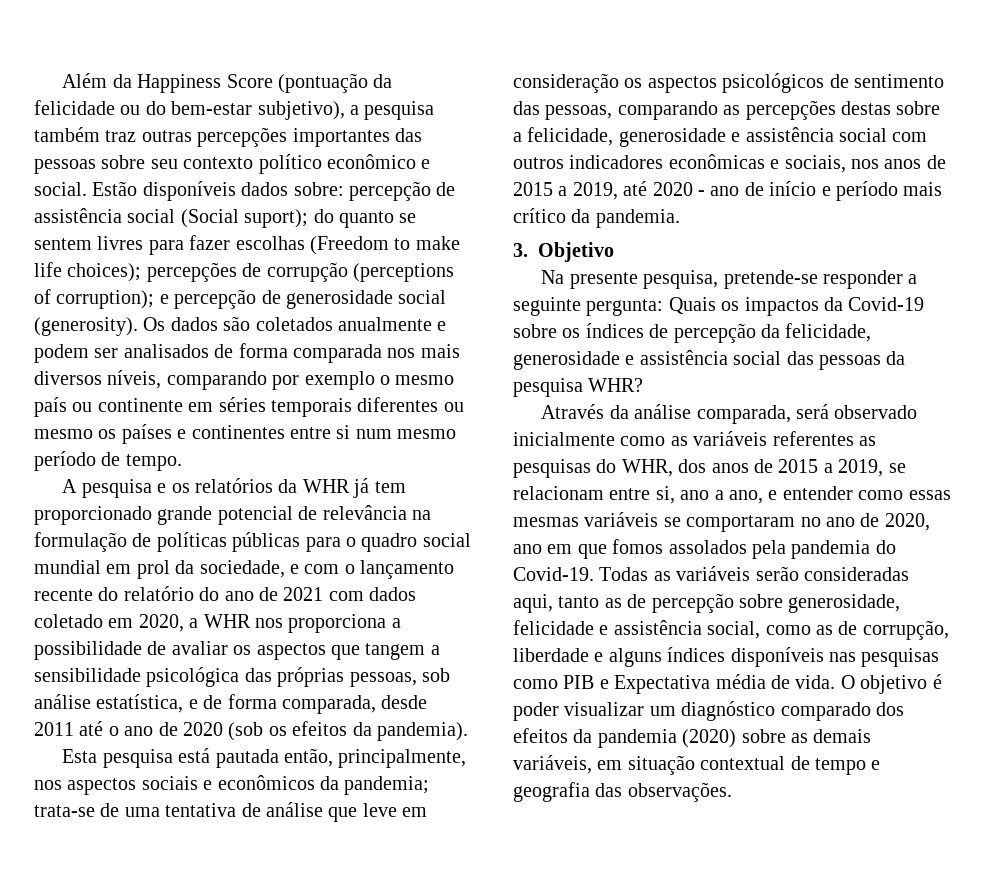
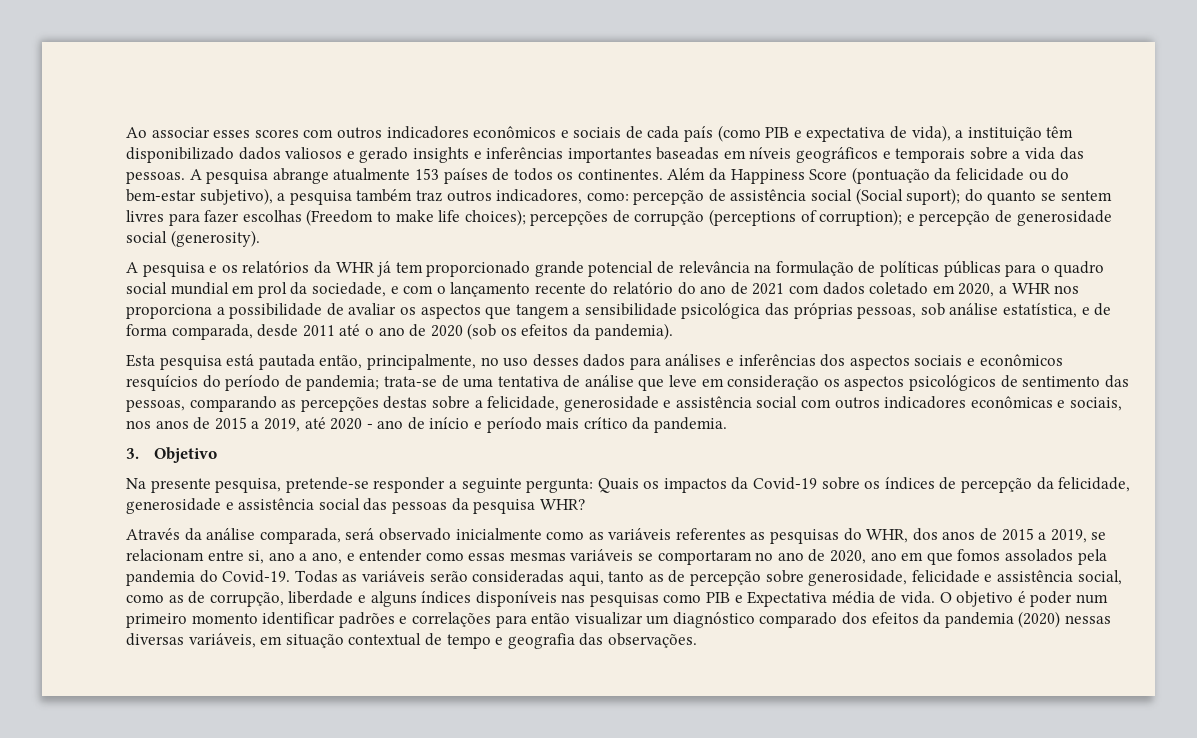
(62, 80) none -> [126,125,1074,142] [126,147,1084,163] [126,168,663,184] Ao associar esses scores com outros indicadores econômicos e sociais de cada país (como PIB e expectativa de vida), a instituição têm disponibilizado dados valiosos e gerado insights e inferências importantes baseadas em níveis geográficos e temporais sobre a vida das pessoas. A pesquisa abrange atualmente 153 países de todos os continentes.
[141,127,422,147] [34,154,431,174] [34,181,344,201] outras percepções importantes das pessoas sobre seu contexto político econômico e social. Estão disponíveis dados sobre: -> [446,189,629,204] outros indicadores, como:
[143,316,447,331] [34,343,460,363] [34,370,455,390] [34,397,464,417] [34,424,457,444] [34,451,182,471] Os dados são coletados anualmente e podem ser analisados de forma comparada nos mais diversos níveis, comparando por exemplo o mesmo país ou continente em séries temporais diferentes ou mesmo os países e continentes entre si num mesmo período de tempo. -> (260, 238) none
[34,775,339,795] nos aspectos sociais e econômicos da -> [480,354,1063,370] [126,375,302,391] no uso desses dados para análises e inferências dos aspectos sociais e econômicos resquícios do período de
(559, 711) none -> [1075,594,1108,604] [126,612,571,628] num primeiro momento identificar padrões e correlações para então
[741,729,872,743] sobre as demais -> [1065,615,1112,624] [126,633,184,646] nessas diversas

